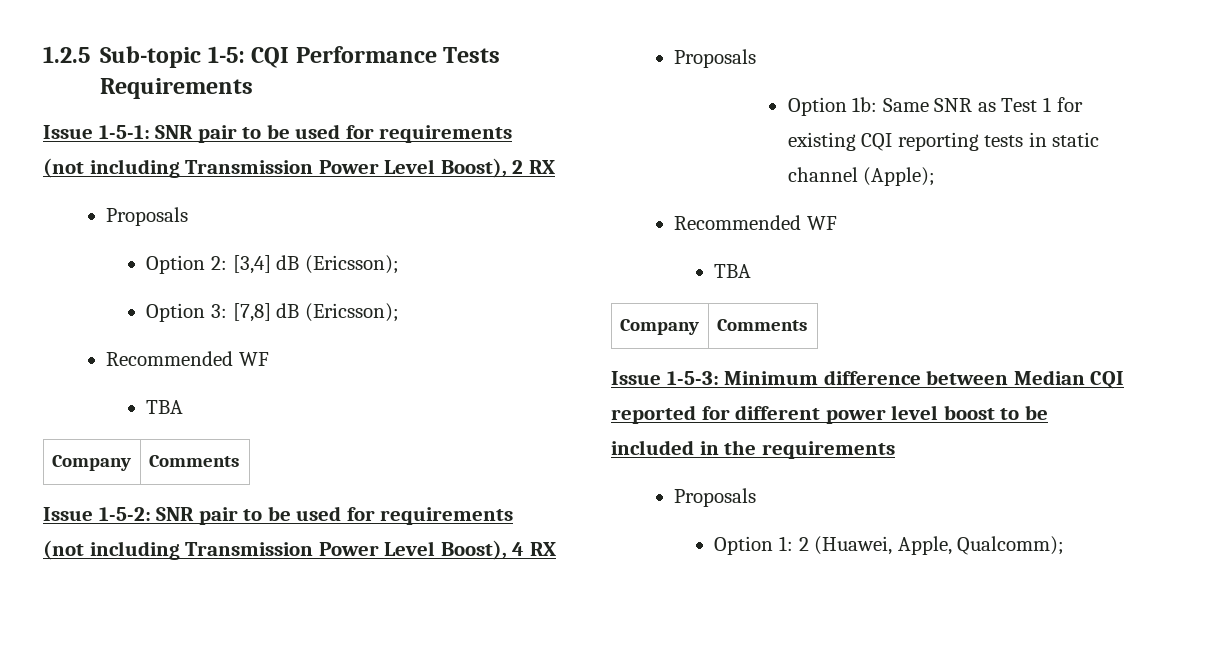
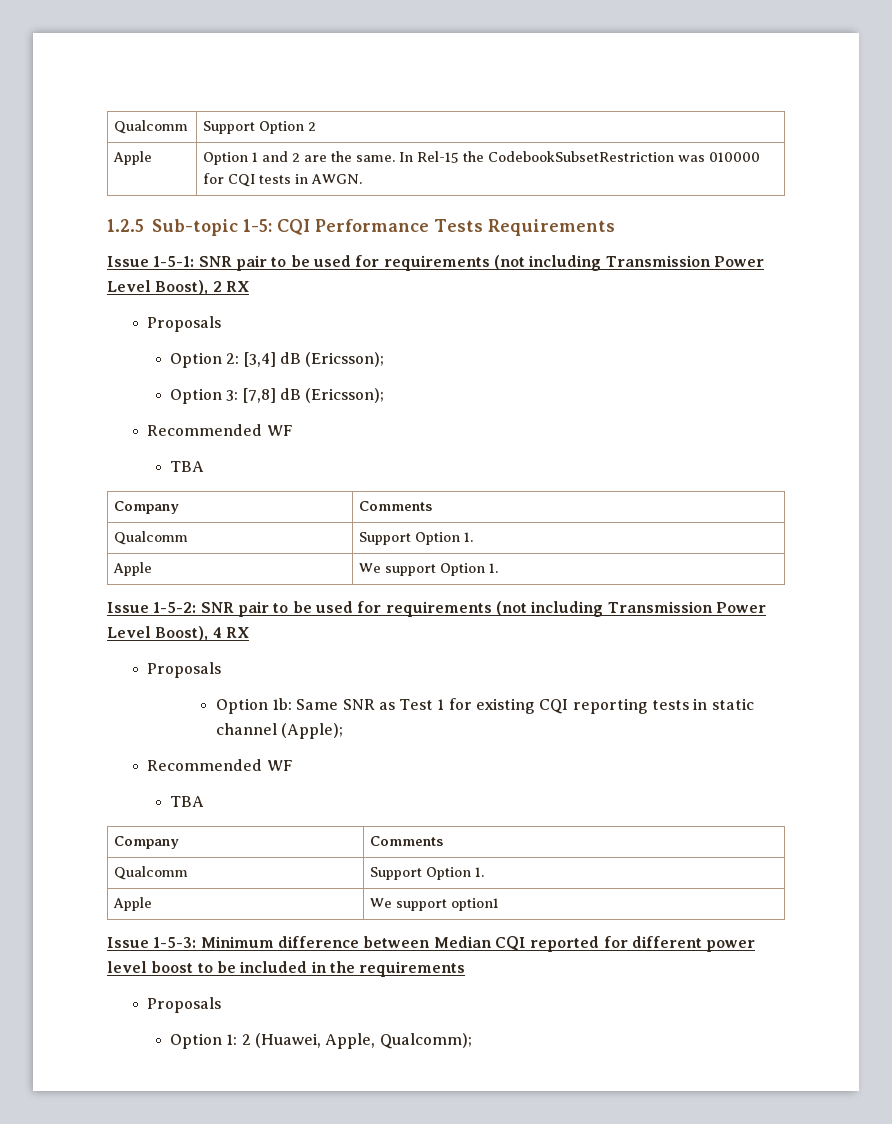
(43, 54) none -> [114,120,189,134] [203,121,317,134] [113,151,153,165] [203,151,761,165] [203,173,363,187] Qualcomm | Support Option 2 // Apple | Option 1 and 2 are the same. In Rel-15 the CodebookSubsetRestriction was 010000 for CQI tests in AWGN. //
(239, 461) none -> [114,531,189,545] [359,532,474,545] [113,562,153,576] [359,563,499,576] // Qualcomm | Support Option 1. // Apple | We support Option 1.
(807, 325) none -> [114,866,189,880] [370,867,485,880] [113,897,153,911] [370,898,500,911] // Qualcomm | Support Option 1. // Apple | We support option1

